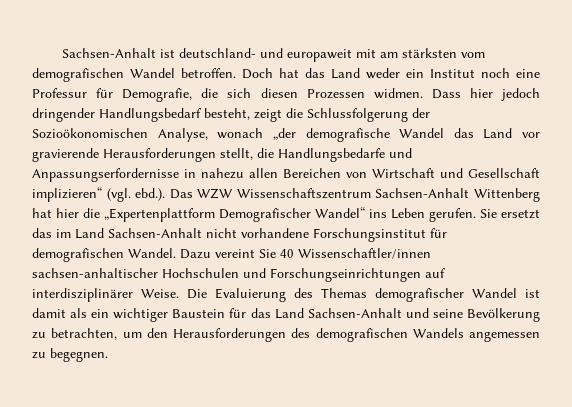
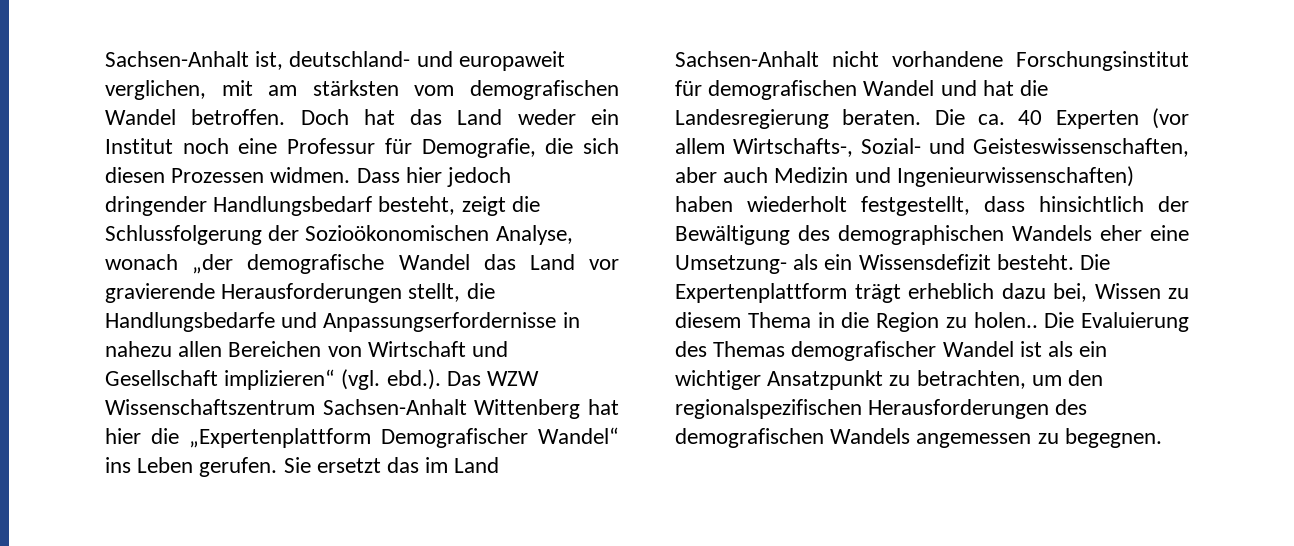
[62,48,176,58] Sachsen-Anhalt ist -> [105,51,284,70] Sachsen-Anhalt ist,
(353, 55) none -> [105,80,206,100] verglichen,
[128,248,431,259] [32,268,446,282] [32,288,179,302] Wandel. Dazu vereint Sie 40 Wissenschaftler/innen sachsen-anhaltischer Hochschulen und Forschungseinrichtungen auf interdisziplinärer Weise. -> [863,80,1049,96] [675,108,1189,129] [675,138,1189,157] [675,166,1134,187] [675,196,1189,216] [675,225,1189,245] [675,254,1111,274] [675,283,1189,303] [675,312,1038,332] Wandel und hat die Landesregierung beraten. Die ca. 40 Experten (vor allem Wirtschafts-, Sozial- und Geisteswissenschaften, aber auch Medizin und Ingenieurwissenschaften) haben wiederholt festgestellt, dass hinsichtlich der Bewältigung des demographischen Wandels eher eine Umsetzung- als ein Wissensdefizit besteht. Die Expertenplattform trägt erheblich dazu bei, Wissen zu diesem Thema in die Region zu holen..
[32,308,66,318] damit -> (1042, 349) none
[172,308,540,322] Baustein für das Land Sachsen-Anhalt und seine Bevölkerung -> [767,370,884,390] Ansatzpunkt
(168, 333) none -> [675,399,862,419] regionalspezifischen

